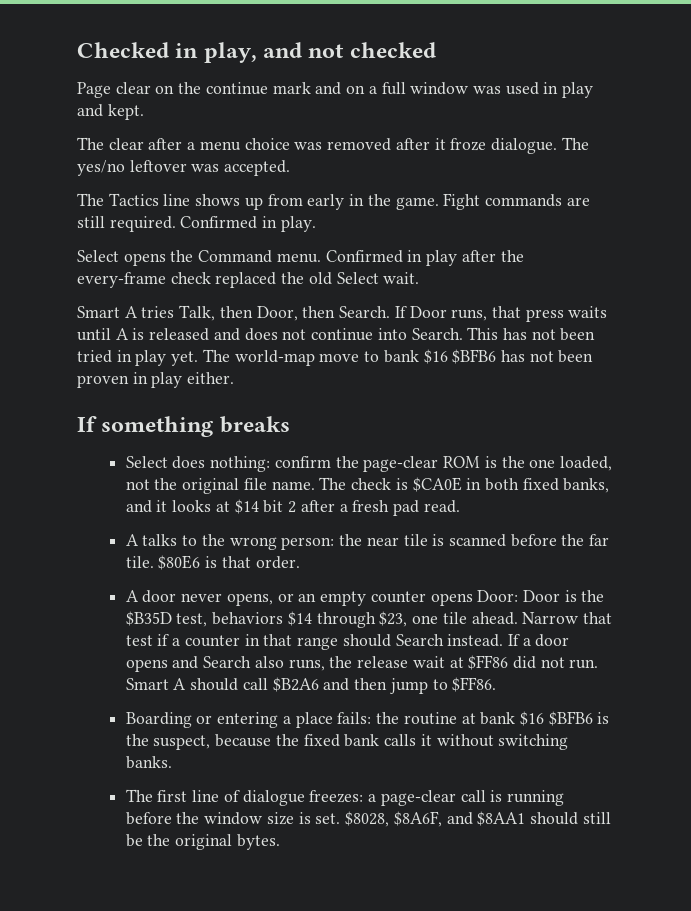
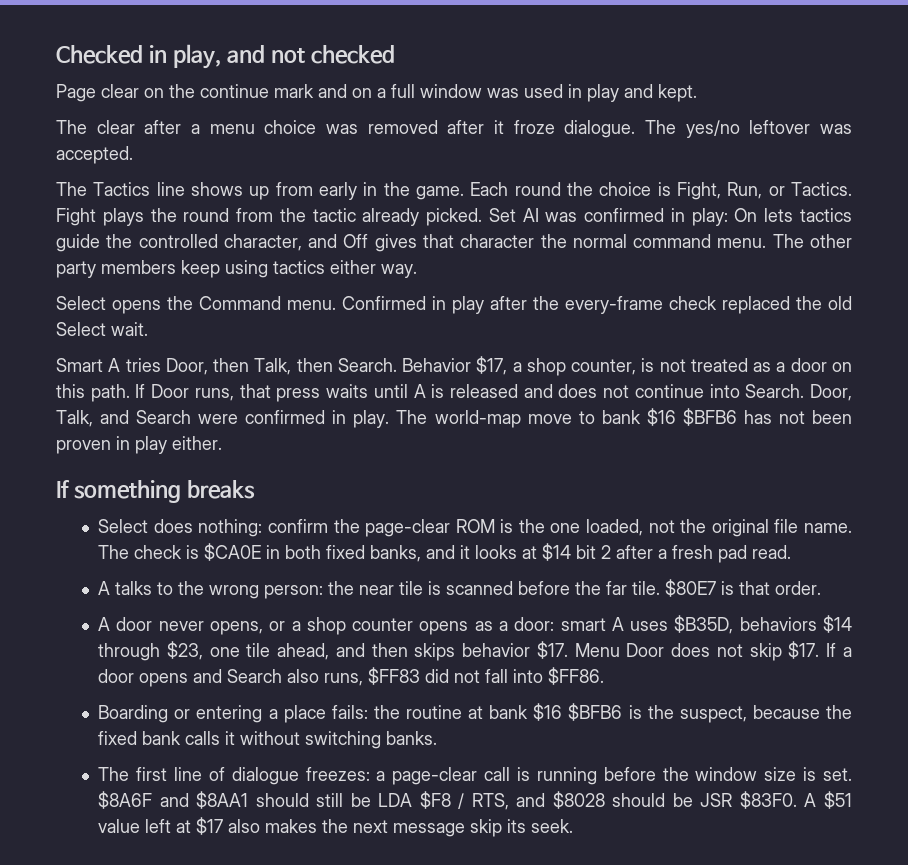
[443,193,590,210] [77,216,316,232] Fight commands are still required. Confirmed in play. -> [470,182,853,200] [56,208,852,226] [56,234,853,252] [56,260,417,278] Each round the choice is Fight, Run, or Tactics. Fight plays the round from the tactic already picked. Set AI was confirmed in play: On lets tactics guide the controlled character, and Off gives that character the normal command menu. The other party members keep using tactics either way.
[179,305,391,321] Talk, then Door, then Search. -> [165,356,853,376] [56,384,130,402] Door, then Talk, then Search. Behavior $17, a shop counter, is not treated as a door on this path.
[467,327,596,341] [77,350,199,366] This has not been tried in play yet. -> [809,384,852,401] [56,410,390,428] Door, Talk, and Search were confirmed in play.
[158,555,201,570] $80E6 -> [665,579,717,597] $80E7
[298,590,605,606] [125,611,208,627] an empty counter opens Door: Door is the $B35D test, -> [291,615,734,635] a shop counter opens as a door: smart A uses $B35D,
[471,612,612,625] [125,634,504,650] ahead. Narrow that test if a counter in that range should Search instead. -> [277,641,820,661] ahead, and then skips behavior $17. Menu Door does not skip $17.
[329,655,599,670] [125,677,448,694] the release wait at $FF86 did not run. Smart A should call $B2A6 and then jump to -> [368,667,544,685] $FF83 did not fall into
[345,811,442,827] $8028, $8A6F, -> [98,791,153,809] $8A6F
[147,834,280,850] the original bytes. -> [378,791,852,810] [98,817,574,837] LDA $F8 / RTS, and $8028 should be JSR $83F0. A $51 value left at $17 also makes the next message skip its seek.

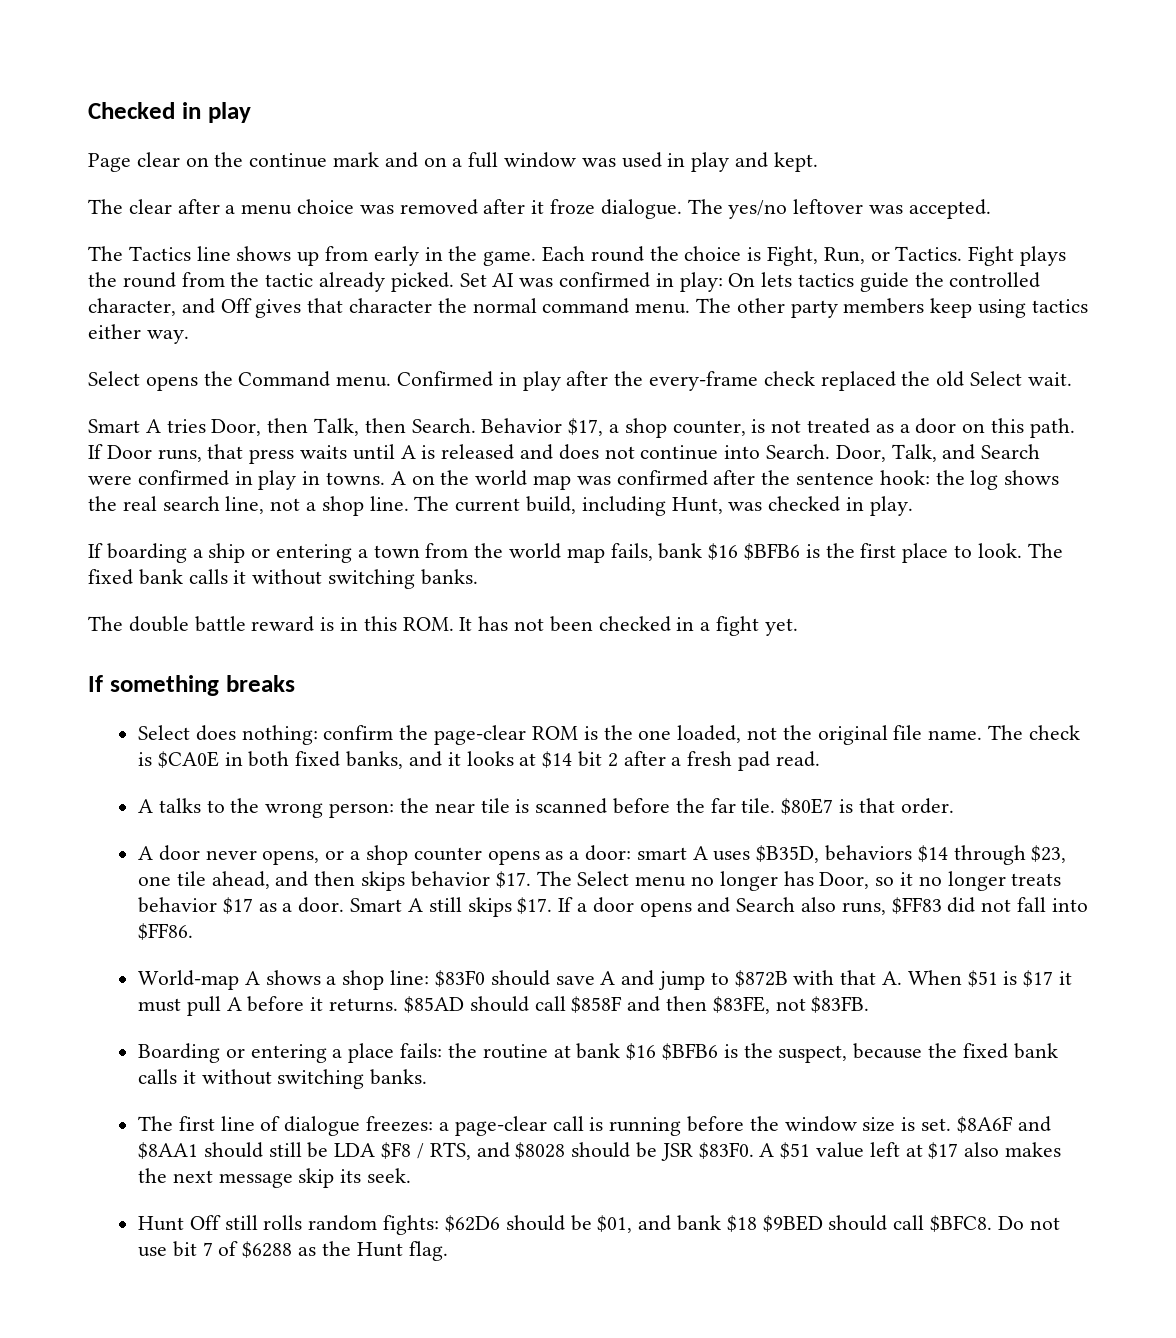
[172,44,396,69] play, and not checked -> [207,102,251,123] play
[353,408,852,428] [56,436,222,454] play. The world-map move to bank $16 $BFB6 has not been proven in play either. -> [258,470,1060,490] [88,496,913,516] [88,543,1063,563] [88,569,478,589] [88,616,798,636] play in towns. A on the world map was confirmed after the sentence hook: the log shows the real search line, not a shop line. The current build, including Hunt, was checked in play. // If boarding a ship or entering a town from the world map fails, bank $16 $BFB6 is the first place to look. The fixed bank calls it without switching banks. // The double battle reward is in this ROM. It has not been checked in a fight yet.
[574,643,782,661] Menu Door does not skip -> [536,871,1062,891] [138,897,512,917] The Select menu no longer has Door, so it no longer treats behavior $17 as a door. Smart A still skips
(605, 676) none -> [138,970,1072,990] [138,996,870,1016] // World-map A shows a shop line: $83F0 should save A and jump to $872B with that A. When $51 is $17 it must pull A before it returns. $85AD should call $858F and then $83FE, not $83FB.
(574, 826) none -> [138,1215,1060,1235] [138,1241,448,1261] // Hunt Off still rolls random fights: $62D6 should be $01, and bank $18 $9BED should call $BFC8. Do not use bit 7 of $6288 as the Hunt flag.

